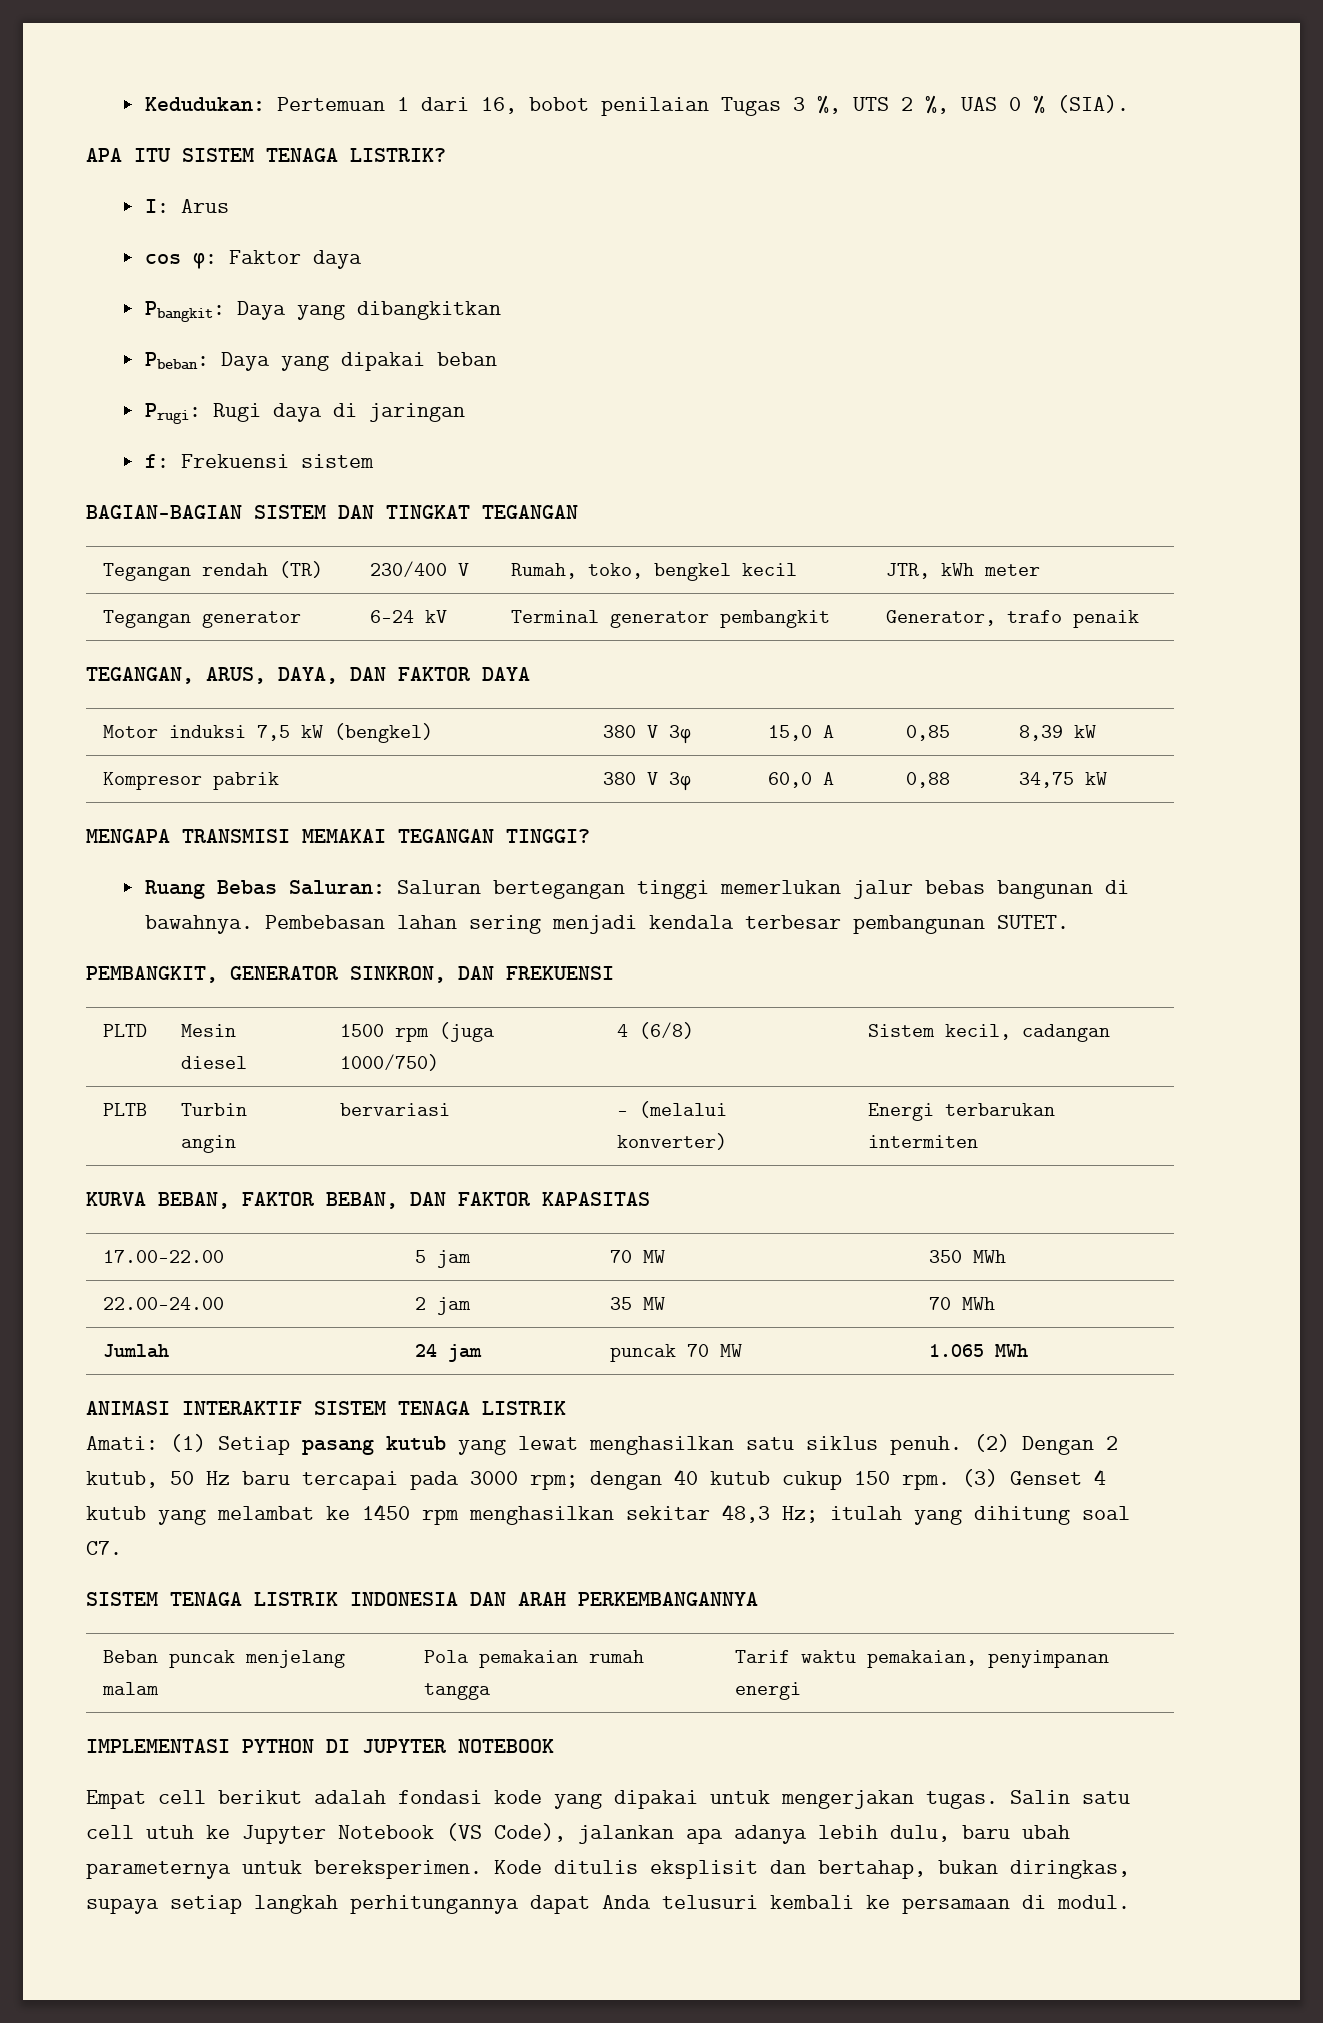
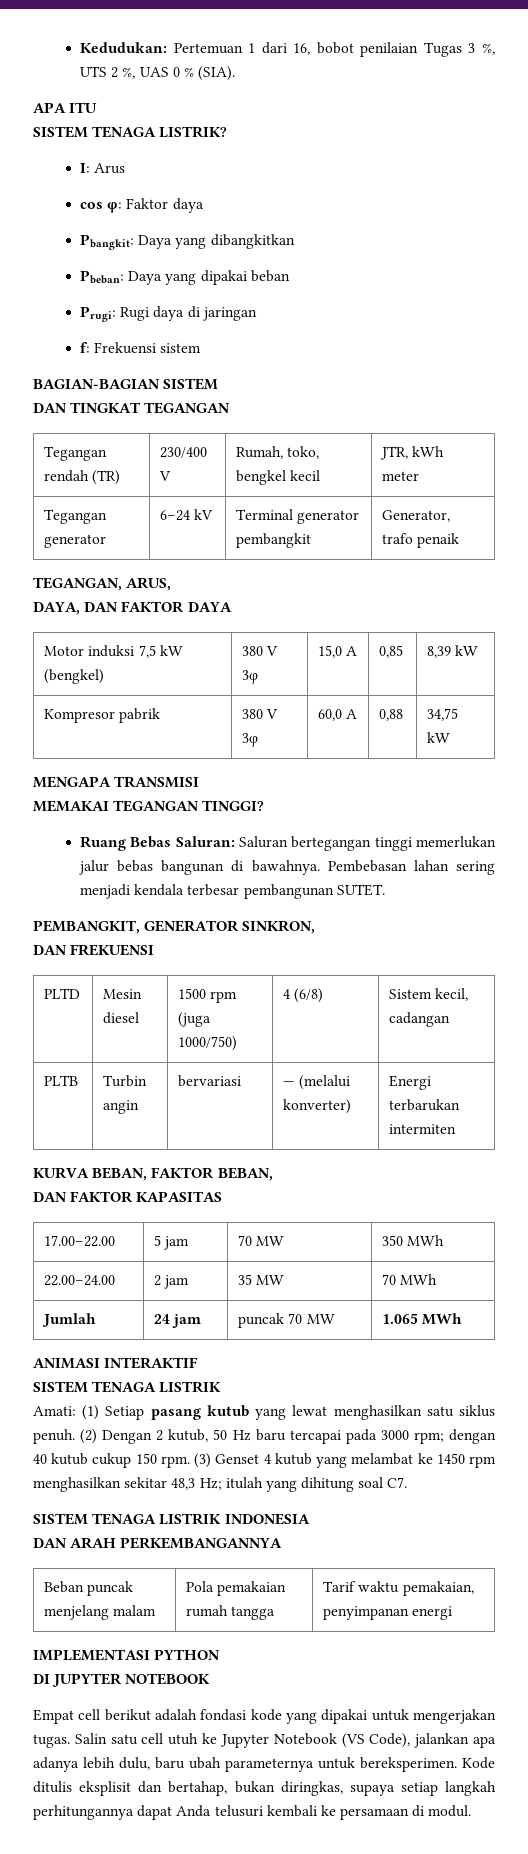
(171, 155) none -> (98, 107) //
(326, 512) none -> (219, 384) //
(266, 675) none -> (172, 584) //
(290, 836) none -> (200, 782) //
(446, 974) none -> (316, 927) //
(398, 1200) none -> (273, 1174) //
(302, 1408) none -> (199, 1363) //
(458, 1599) none -> (310, 1519) //
(314, 1746) none -> (221, 1654) //

